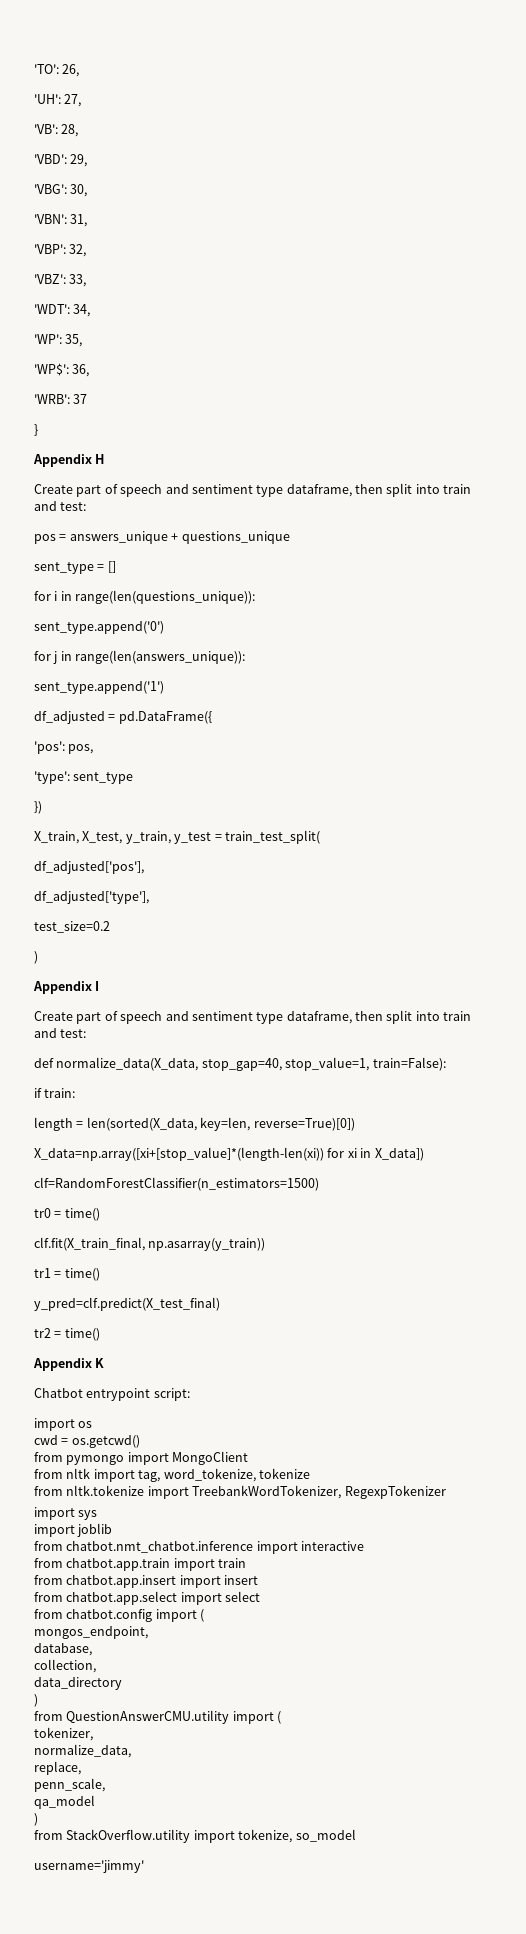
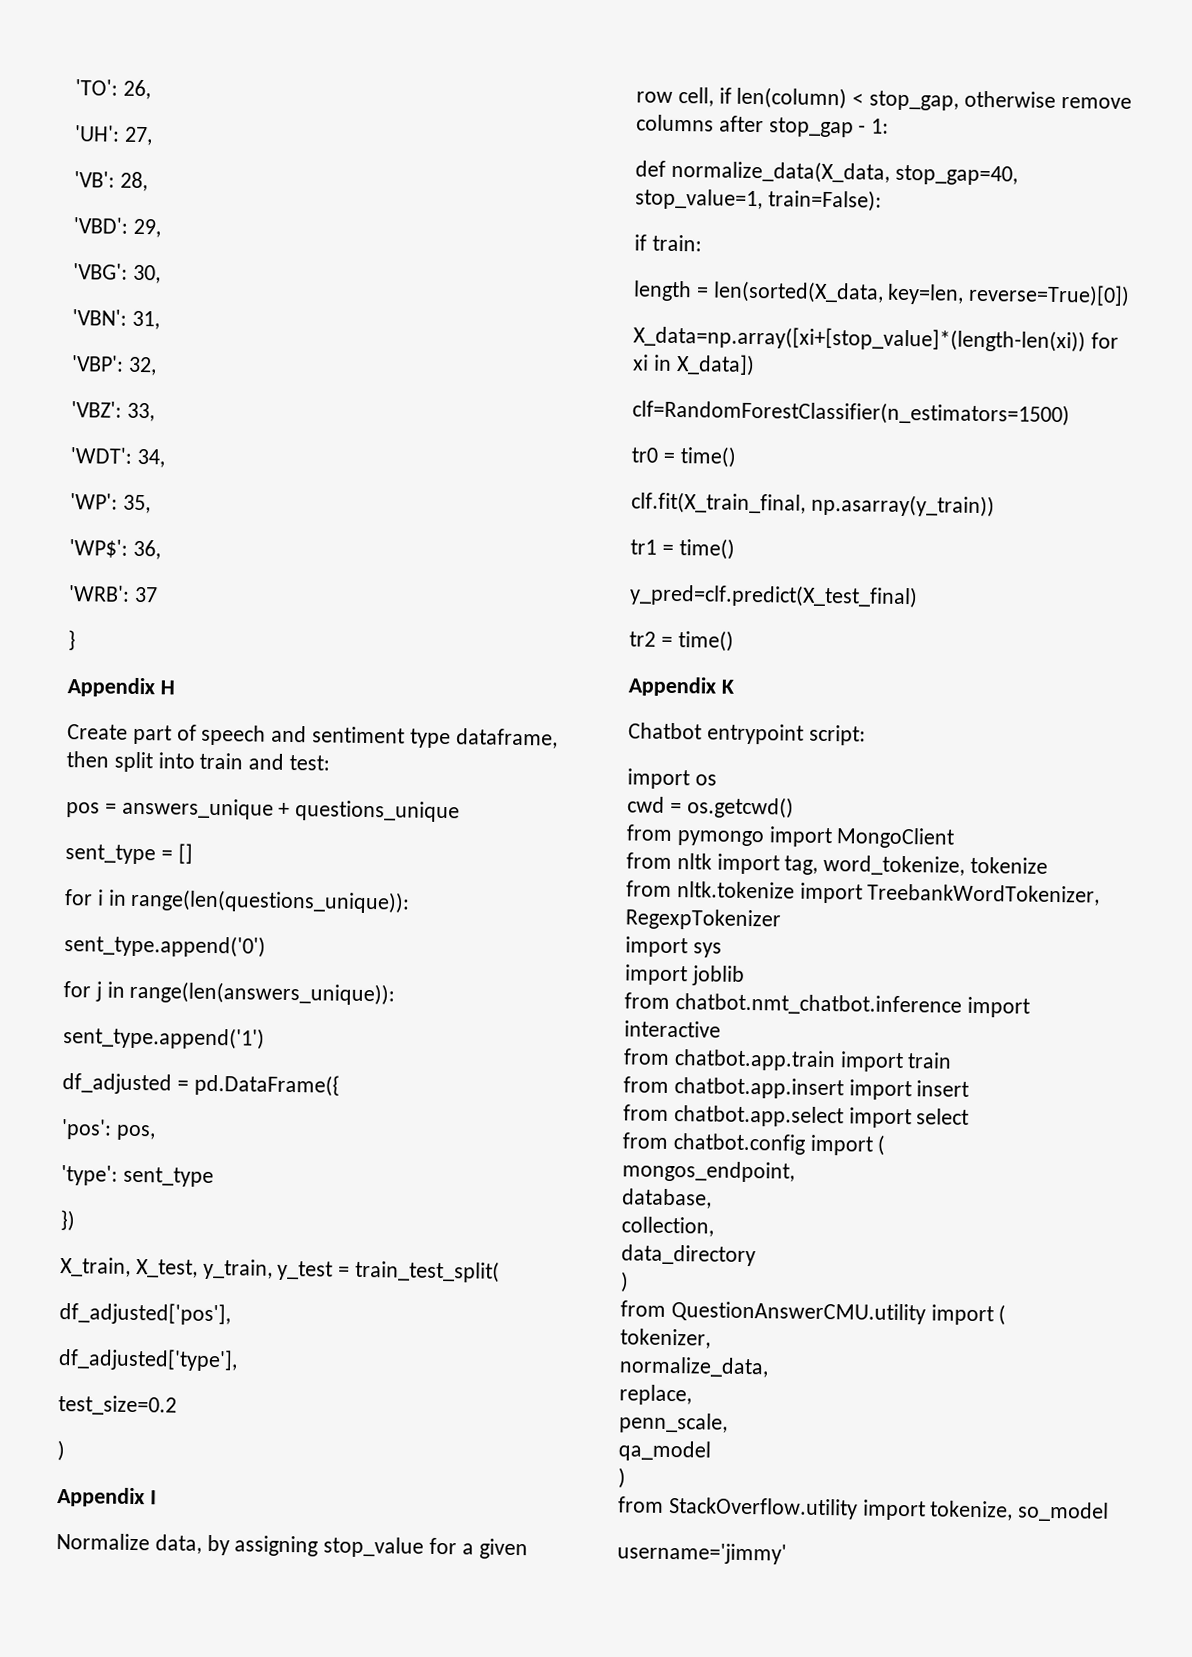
[34,1010,472,1024] [34,1028,87,1038] Create part of speech and sentiment type dataframe, then split into train and test: -> [56,1533,528,1560] [636,86,1132,111] [636,114,890,138] Normalize data, by assigning stop_value for a given row cell, if len(column) < stop_gap, otherwise remove columns after stop_gap - 1:

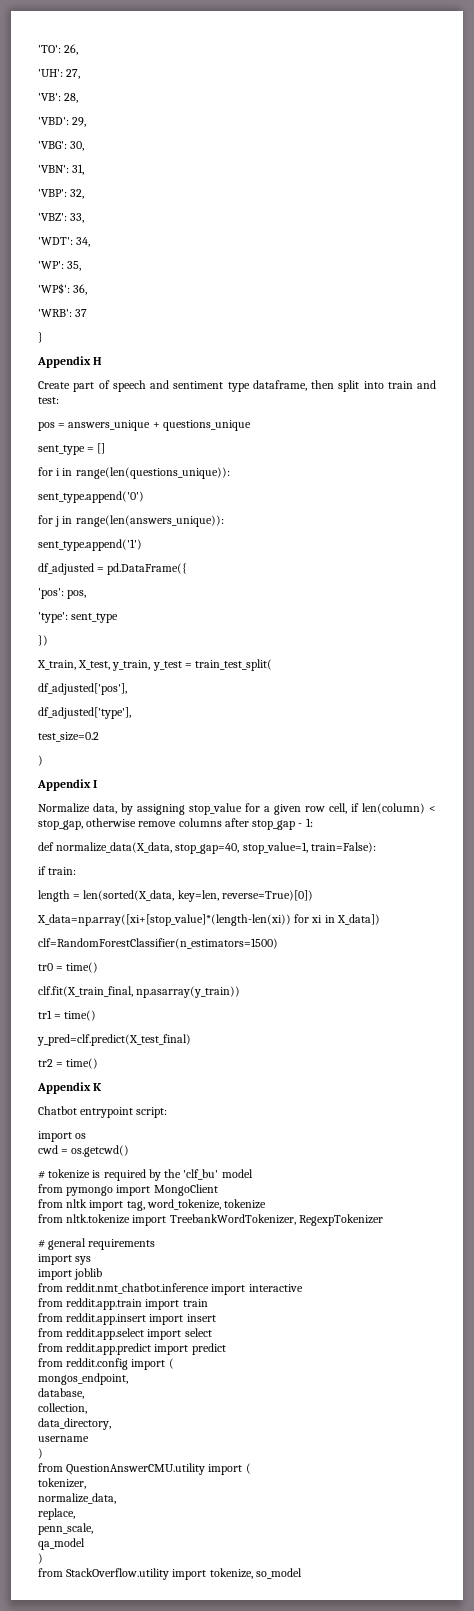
(794, 807) none -> [38,1169,253,1181] // # tokenize is required by the 'clf_bu' model
(781, 919) none -> [38,1238,156,1250] // # general requirements
[674,993,962,1016] chatbot.nmt_chatbot.inference -> [66,1283,210,1294] reddit.nmt_chatbot.inference
[673,1049,836,1072] chatbot.app.train -> [66,1298,143,1310] reddit.app.train
[673,1077,844,1100] chatbot.app.insert -> [66,1313,147,1325] reddit.app.insert
[673,1105,844,1128] chatbot.app.select -> [66,1328,145,1340] reddit.app.select
[672,1133,806,1155] chatbot.config -> [66,1343,226,1355] [38,1358,129,1370] reddit.app.predict import predict // from reddit.config
[621,1244,756,1267] data_directory -> [38,1418,111,1430] [38,1436,89,1442] data_directory, // username
[617,1542,787,1565] // username='jimmy' -> (302, 1573) none

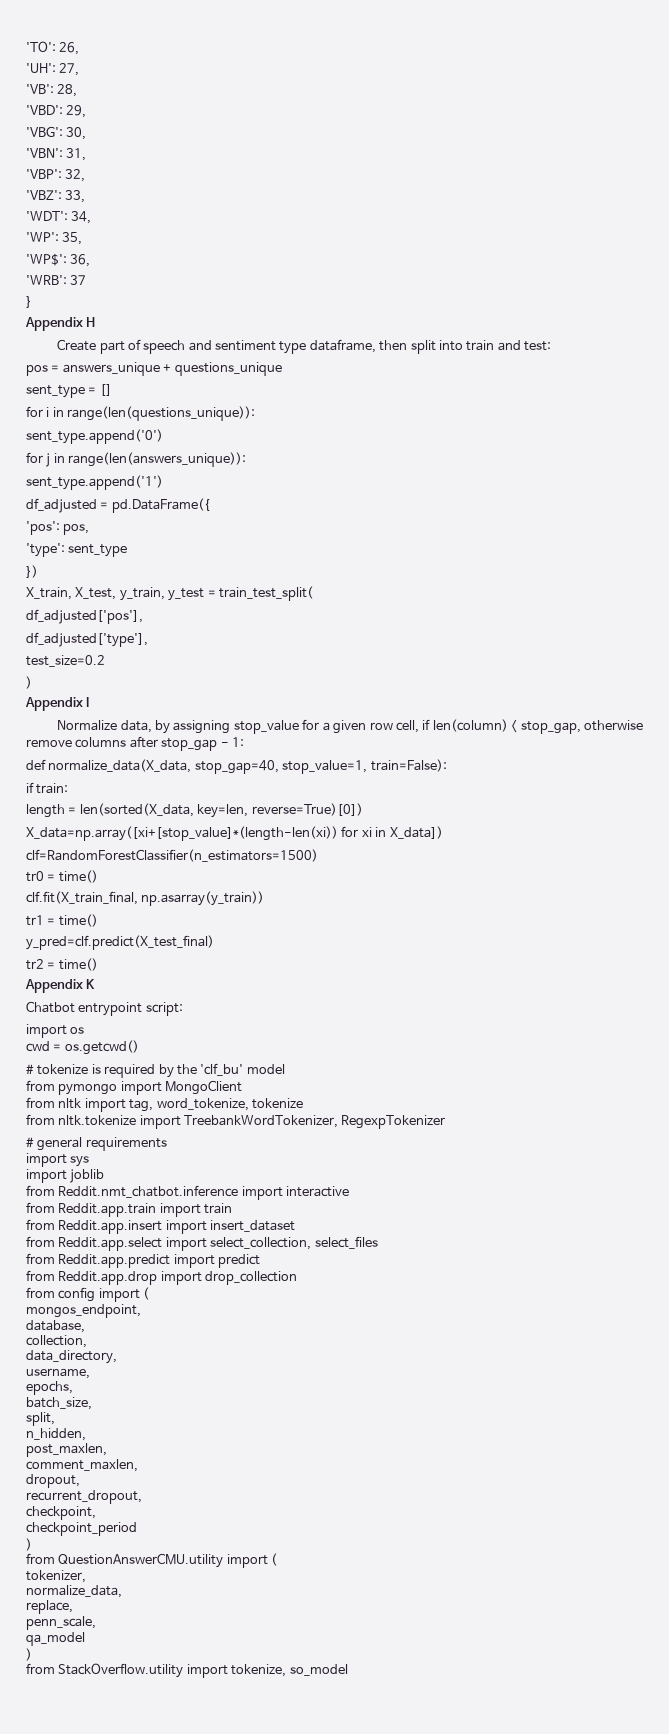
[66,1283,210,1294] reddit.nmt_chatbot.inference -> [58,1185,239,1198] Reddit.nmt_chatbot.inference
[66,1298,143,1310] reddit.app.train -> [58,1203,157,1217] Reddit.app.train
[66,1313,216,1325] [38,1328,212,1340] [38,1343,152,1355] reddit.app.insert import insert // from reddit.app.select import select // from reddit.app.predict -> [58,1220,296,1234] [26,1236,378,1251] [26,1253,171,1268] Reddit.app.insert import insert_dataset // from Reddit.app.select import select_collection, select_files // from Reddit.app.predict
[66,1358,129,1370] reddit.config -> [58,1271,298,1285] [26,1287,96,1302] Reddit.app.drop import drop_collection // from config
[38,1436,89,1442] username -> [26,1368,90,1379] [26,1381,73,1395] [26,1397,92,1410] [26,1412,55,1426] [26,1428,86,1441] [26,1443,107,1457] [26,1459,138,1472] [26,1474,80,1488] [26,1490,142,1504] [26,1506,96,1520] [26,1522,137,1536] username, // epochs, // batch_size, // split, // n_hidden, // post_maxlen, // comment_maxlen, // dropout, // recurrent_dropout, // checkpoint, // checkpoint_period

